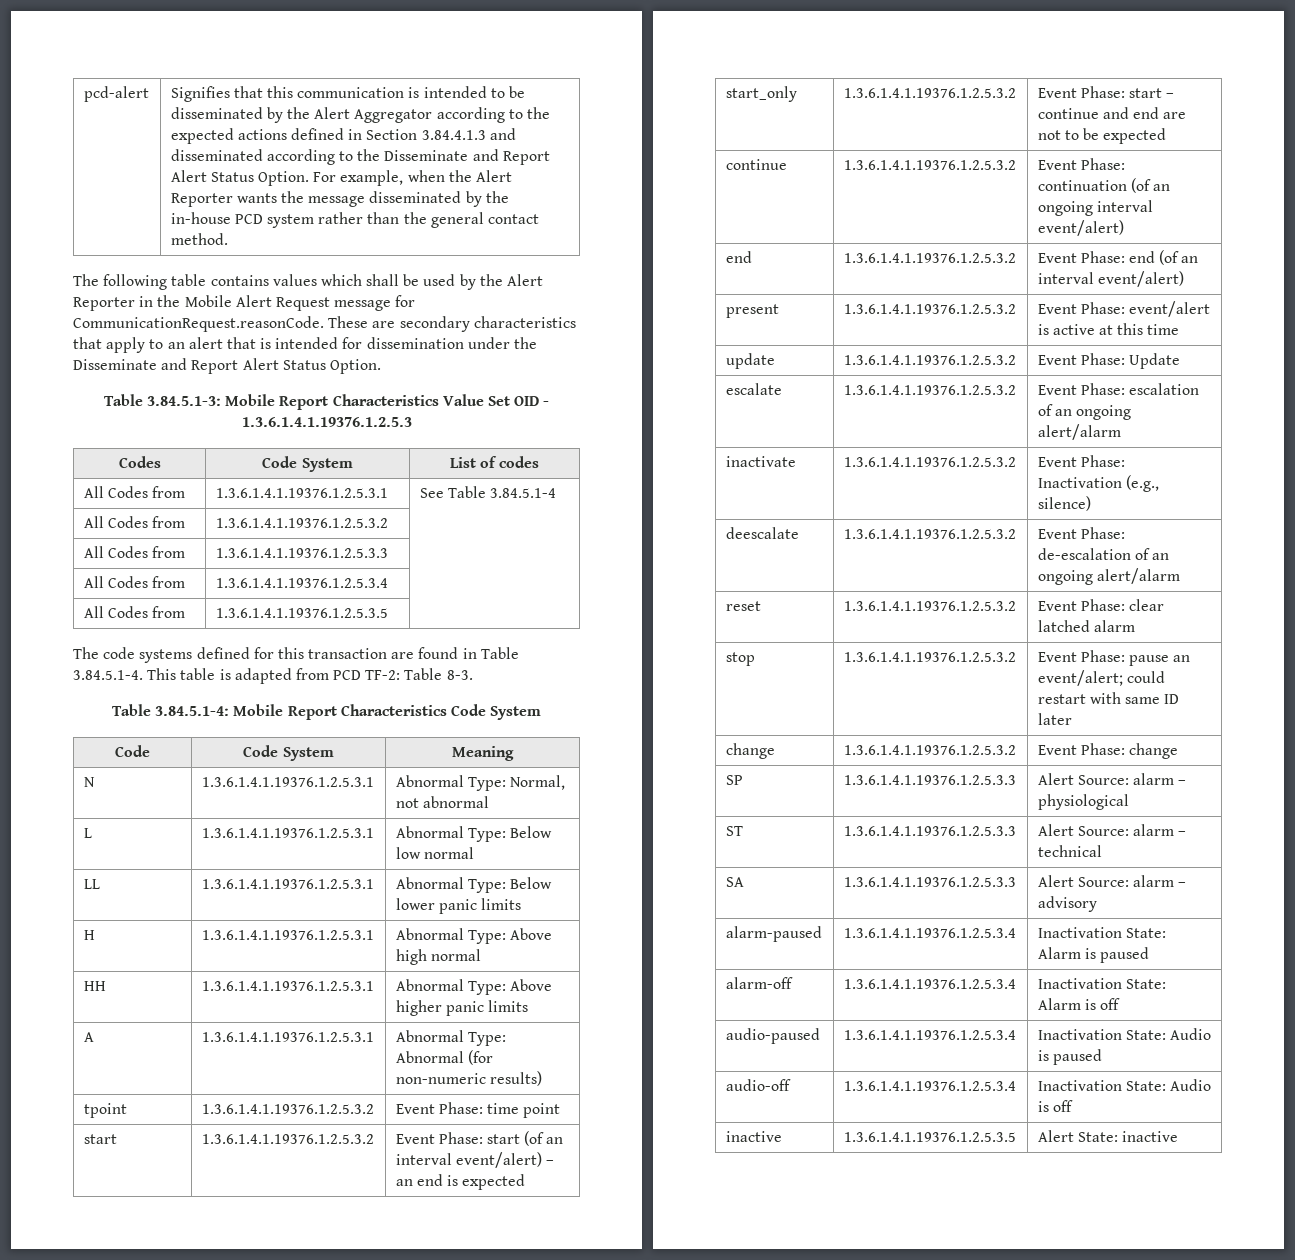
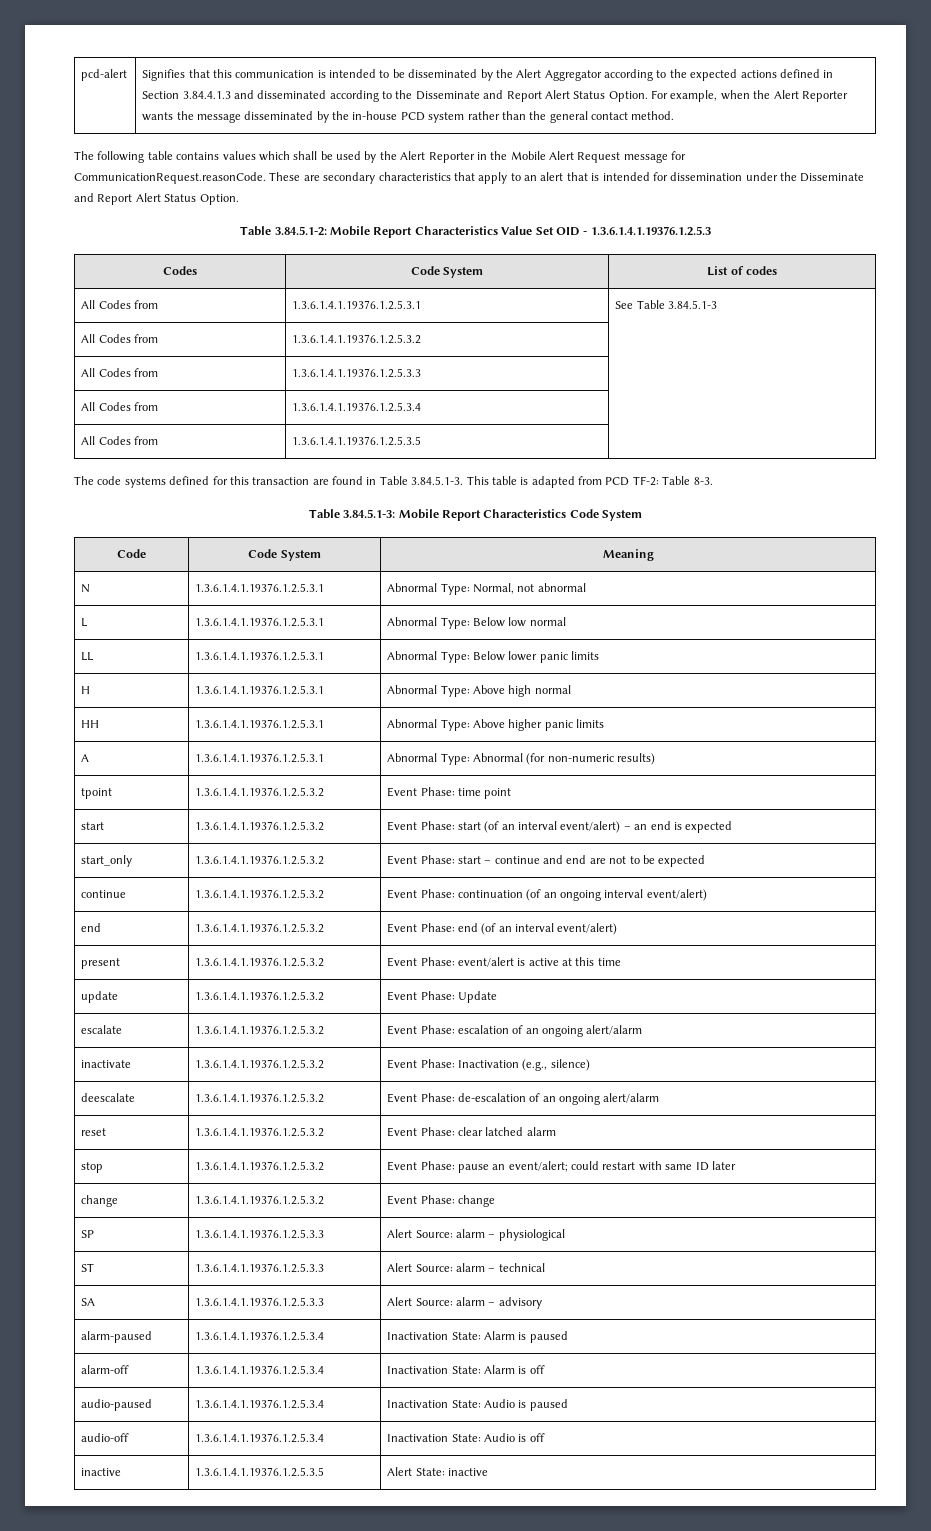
[146,396,221,406] 3.84.5.1-3: -> [274,226,327,236] 3.84.5.1-2:
[490,488,557,498] 3.84.5.1-4 -> [667,300,717,309] 3.84.5.1-3
[73,670,143,680] 3.84.5.1-4. -> [411,476,464,485] 3.84.5.1-3.
[155,706,230,716] 3.84.5.1-4: -> [343,509,396,518] 3.84.5.1-3:

